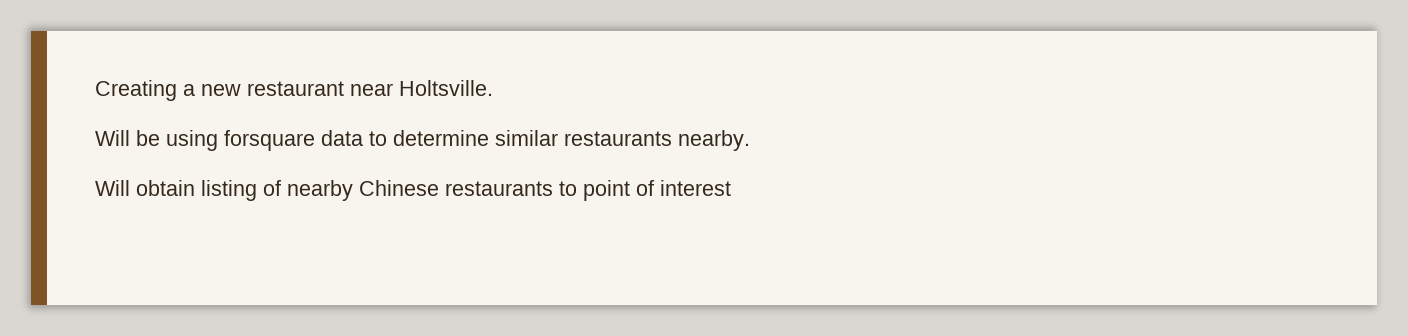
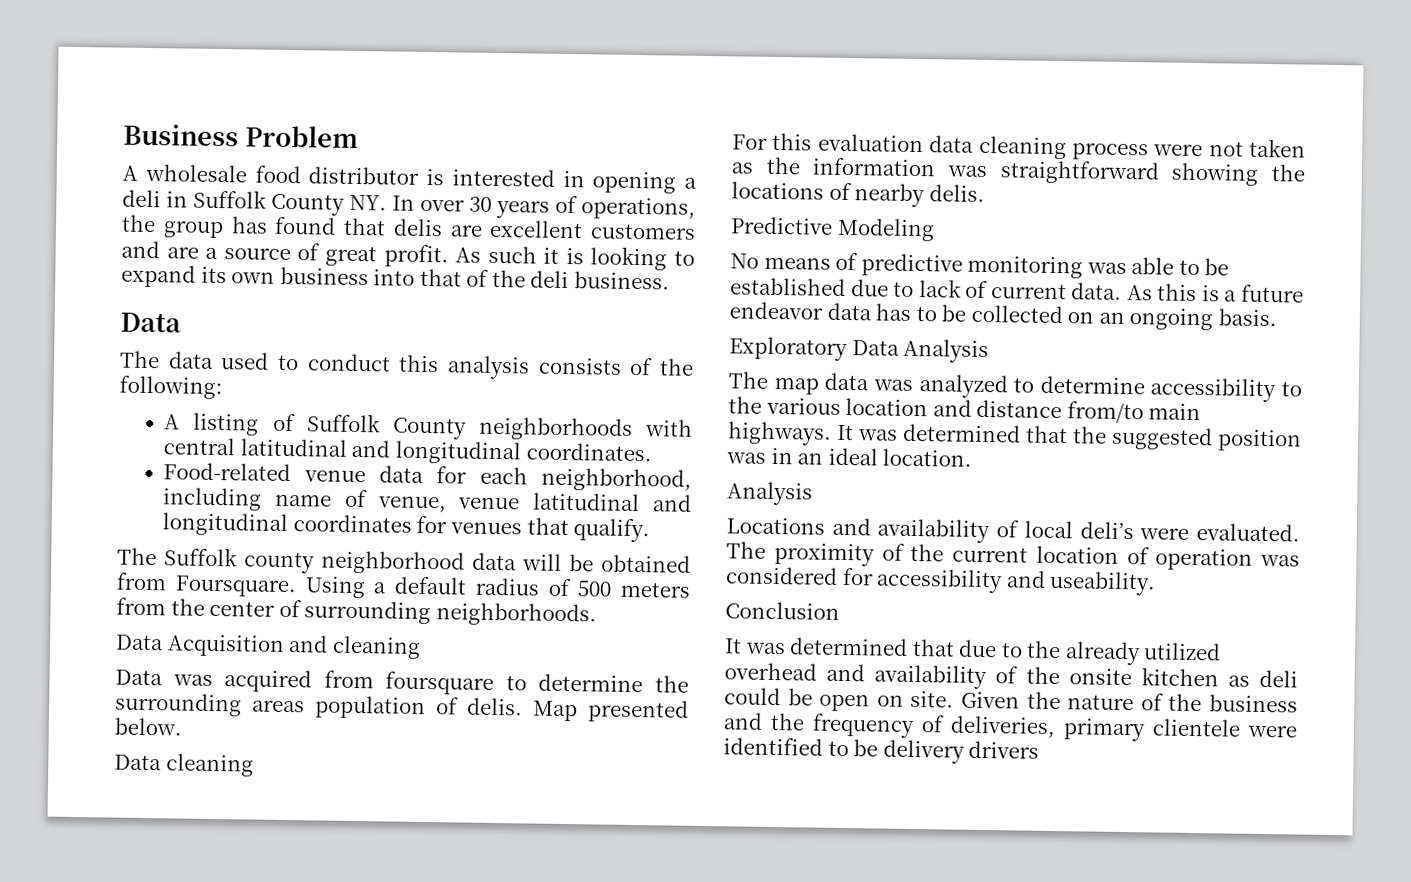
[95,80,493,101] [95,130,750,151] [95,180,731,201] Creating a new restaurant near Holtsville. // Will be using forsquare data to determine similar restaurants nearby. // Will obtain listing of nearby Chinese restaurants to point of interest -> [123,123,359,148] [122,163,697,194] [122,189,696,220] [121,214,696,240] [121,240,695,271] [121,264,670,290] [120,312,181,333] [119,350,695,380] [119,375,223,400] [164,412,693,441] [163,437,652,465] [163,462,692,492] [162,487,692,513] [162,512,651,543] [117,547,691,575] [116,572,690,599] [116,597,597,627] [115,634,421,659] [115,669,689,696] [115,692,689,723] [114,717,182,736] [114,753,254,777] [732,132,1306,161] [731,156,1306,186] [731,181,985,208] [730,216,935,242] [730,252,1230,279] [730,277,1305,303] [729,301,1277,331] [729,336,990,364] [728,371,1302,403] [728,396,1202,424] [727,421,1302,452] [726,447,973,467] [727,481,813,506] [726,517,1300,544] [726,541,1300,571] [725,566,1157,596] [725,601,840,620] [724,637,1222,666] [724,662,1298,690] [724,687,1298,713] [723,712,1297,742] [723,737,1040,764] Business Problem // A wholesale food distributor is interested in opening a deli in Suffolk County NY. In over 30 years of operations, the group has found that delis are excellent customers and are a source of great profit. As such it is looking to expand its own business into that of the deli business. // Data // The data used to conduct this analysis consists of the following: // A listing of Suffolk County neighborhoods with central latitudinal and longitudinal coordinates. // Food-related venue data for each neighborhood, including name of venue, venue latitudinal and longitudinal coordinates for venues that qualify. // The Suffolk county neighborhood data will be obtained from Foursquare. Using a default radius of 500 meters from the center of surrounding neighborhoods. // Data Acquisition and cleaning // Data was acquired from foursquare to determine the surrounding areas population of delis. Map presented below. // Data cleaning // For this evaluation data cleaning process were not taken as the information was straightforward showing the locations of nearby delis. // Predictive Modeling // No means of predictive monitoring was able to be established due to lack of current data. As this is a future endeavor data has to be collected on an ongoing basis. // Exploratory Data Analysis // The map data was analyzed to determine accessibility to the various location and distance from/to main highways. It was determined that the suggested position was in an ideal location. // Analysis // Locations and availability of local deli’s were evaluated. The proximity of the current location of operation was considered for accessibility and useability. // Conclusion // It was determined that due to the already utilized overhead and availability of the onsite kitchen as deli could be open on site. Given the nature of the business and the frequency of deliveries, primary clientele were identified to be delivery drivers

